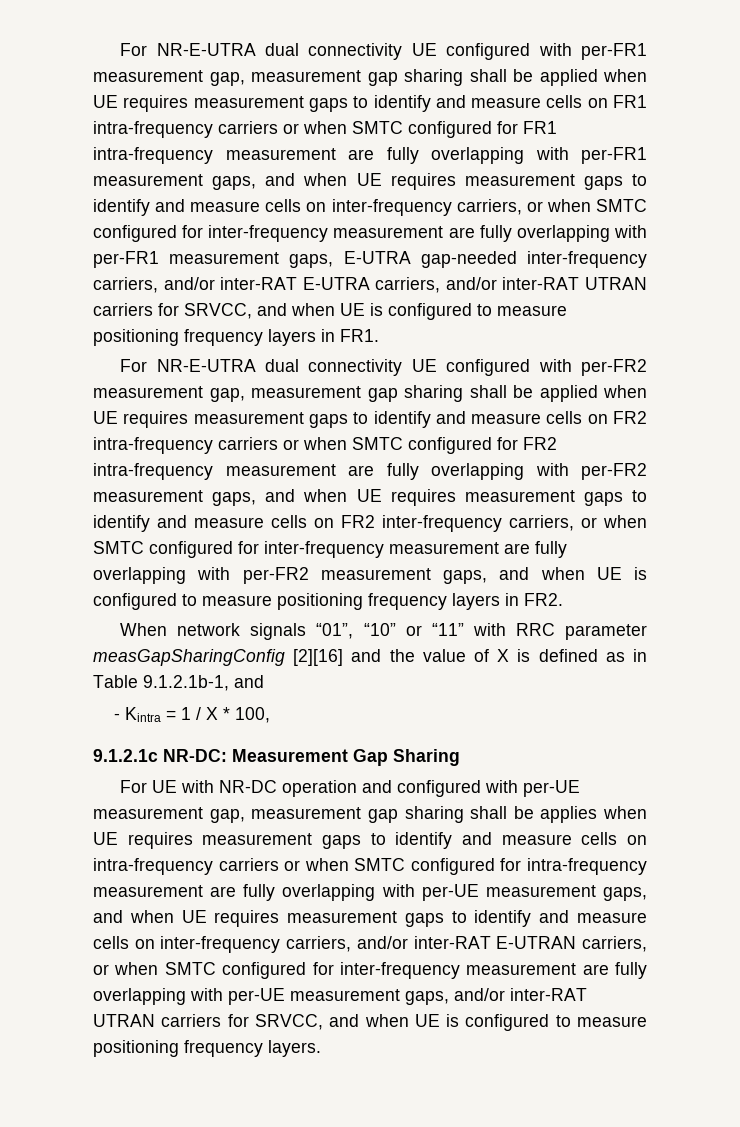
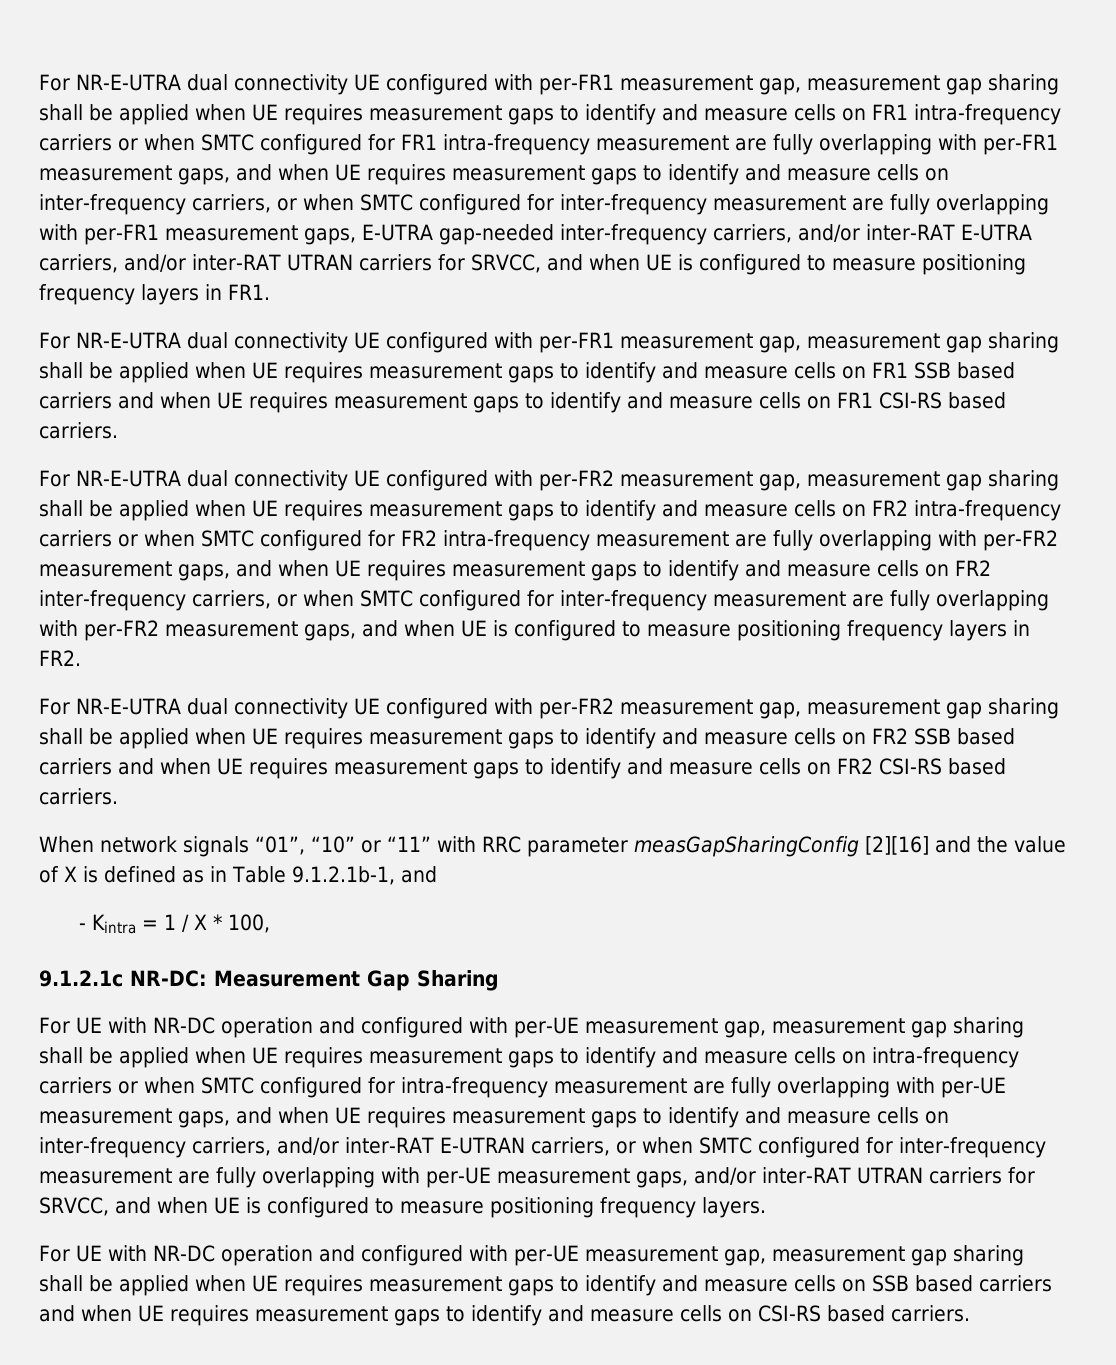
(379, 335) none -> [39,332,1059,353] [39,362,1015,383] [39,392,1006,413] [39,422,118,439] // For NR-E-UTRA dual connectivity UE configured with per-FR1 measurement gap, measurement gap sharing shall be applied when UE requires measurement gaps to identify and measure cells on FR1 SSB based carriers and when UE requires measurement gaps to identify and measure cells on FR1 CSI-RS based carriers.
(563, 599) none -> [39,698,1059,719] [39,728,1015,749] [39,758,1006,779] [39,788,118,805] // For NR-E-UTRA dual connectivity UE configured with per-FR2 measurement gap, measurement gap sharing shall be applied when UE requires measurement gaps to identify and measure cells on FR2 SSB based carriers and when UE requires measurement gaps to identify and measure cells on FR2 CSI-RS based carriers.
[540,806,598,823] applies -> [119,1047,189,1068] applied
(321, 1048) none -> [39,1245,1024,1266] [39,1275,1052,1296] [39,1305,970,1326] // For UE with NR-DC operation and configured with per-UE measurement gap, measurement gap sharing shall be applied when UE requires measurement gaps to identify and measure cells on SSB based carriers and when UE requires measurement gaps to identify and measure cells on CSI-RS based carriers.

